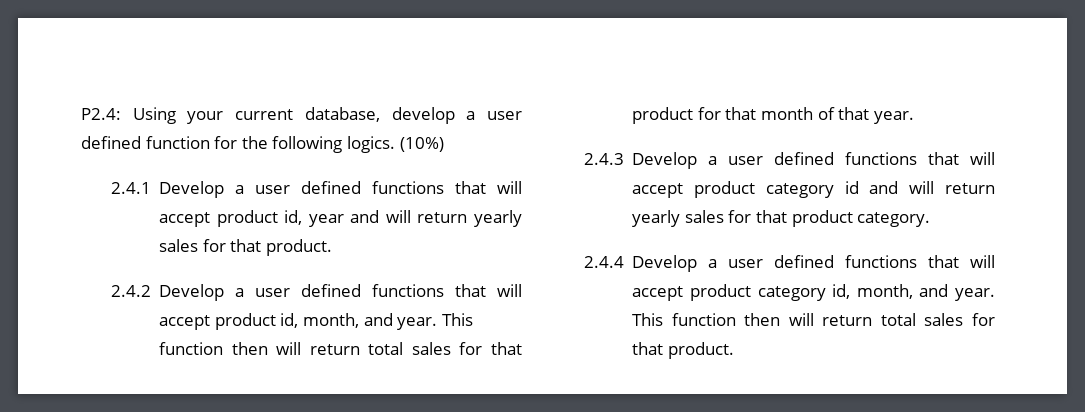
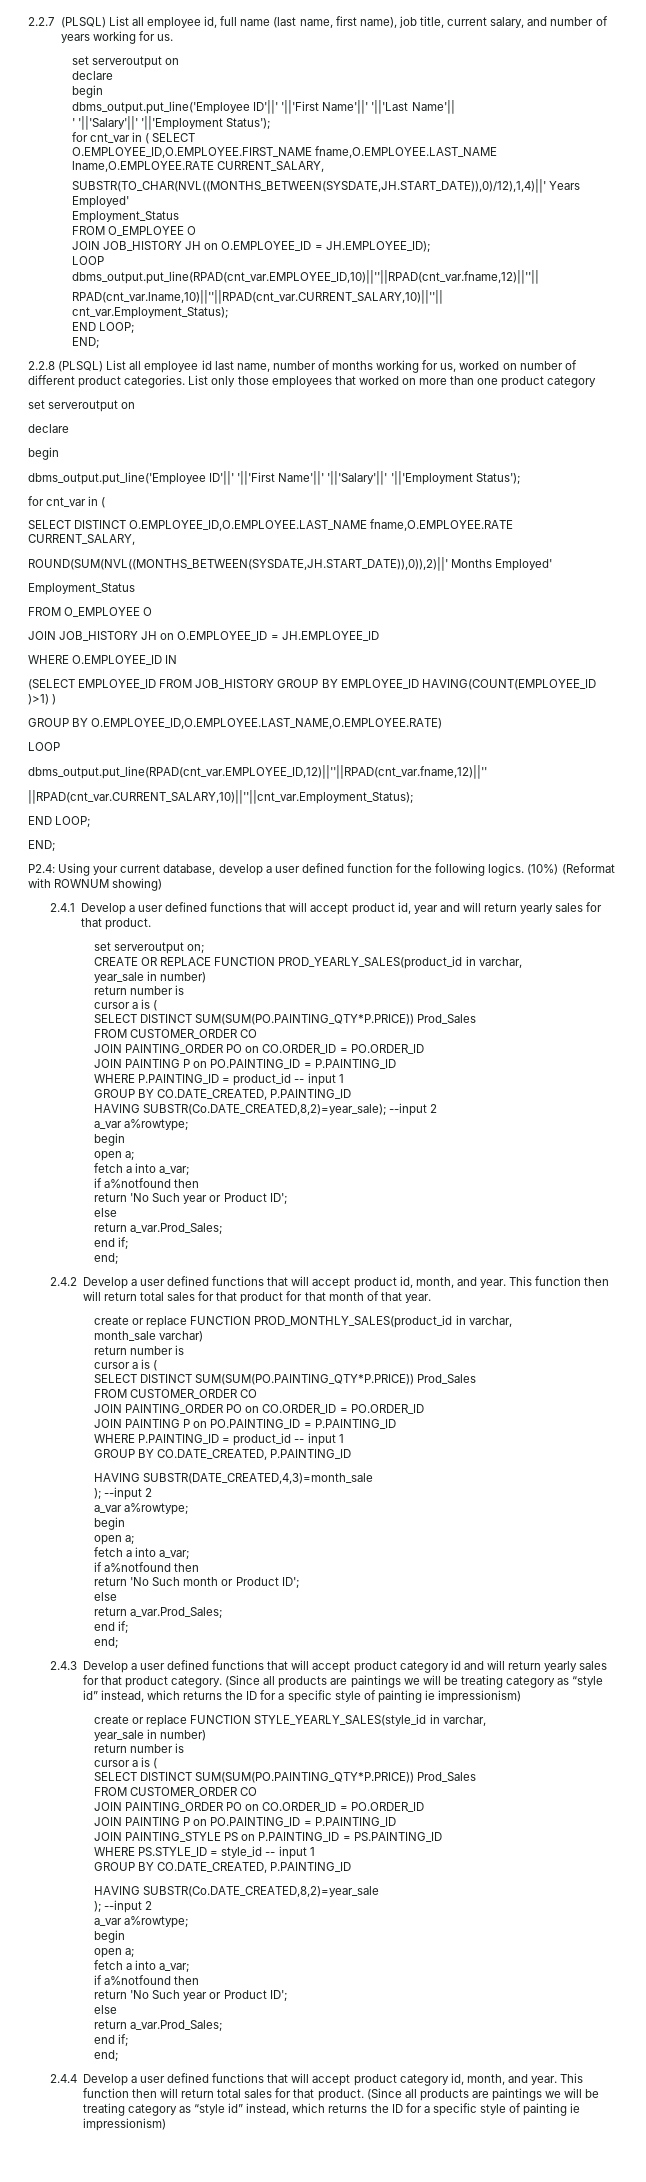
(81, 114) none -> [28,16,608,29] [60,31,174,44] [72,56,180,68] [72,71,114,80] [72,85,104,98] [72,100,455,114] [72,116,271,130] [72,132,196,144] [72,146,498,158] [72,161,325,172] [72,179,581,193] [72,196,130,208] [72,211,180,223] [72,226,197,236] [72,241,430,253] [72,256,105,265] [72,270,540,284] [72,290,444,304] [72,307,229,319] [72,322,135,334] [72,337,100,349] [28,360,577,373] [28,375,597,388] [28,400,136,412] [28,424,69,433] [28,447,59,460] [28,471,520,485] [28,496,106,508] [28,519,514,531] [28,534,135,545] [28,557,553,571] [28,583,135,595] [28,607,153,617] [28,631,379,641] [28,655,178,665] [28,679,596,690] [28,694,57,705] [28,718,443,729] [28,742,60,751] [28,765,487,779] [28,790,413,804] [28,816,91,828] [28,840,55,852] 2.2.7 (PLSQL) List all employee id, full name (last name, first name), job title, current salary, and number of years working for us. // set serveroutput on // declare // begin // dbms_output.put_line('Employee ID'||' '||'First Name'||' '||'Last Name'|| // ' '||'Salary'||' '||'Employment Status'); // for cnt_var in ( SELECT // O.EMPLOYEE_ID,O.EMPLOYEE.FIRST_NAME fname,O.EMPLOYEE.LAST_NAME lname,O.EMPLOYEE.RATE CURRENT_SALARY, // SUBSTR(TO_CHAR(NVL((MONTHS_BETWEEN(SYSDATE,JH.START_DATE)),0)/12),1,4)||' Years Employed' // Employment_Status // FROM O_EMPLOYEE O // JOIN JOB_HISTORY JH on O.EMPLOYEE_ID = JH.EMPLOYEE_ID); // LOOP // dbms_output.put_line(RPAD(cnt_var.EMPLOYEE_ID,10)||''||RPAD(cnt_var.fname,12)||''|| // RPAD(cnt_var.lname,10)||''||RPAD(cnt_var.CURRENT_SALARY,10)||''|| // cnt_var.Employment_Status); // END LOOP; // END; // 2.2.8 (PLSQL) List all employee id last name, number of months working for us, worked on number of different product categories. List only those employees that worked on more than one product category // set serveroutput on // declare // begin // dbms_output.put_line('Employee ID'||' '||'First Name'||' '||'Salary'||' '||'Employment Status'); // for cnt_var in ( // SELECT DISTINCT O.EMPLOYEE_ID,O.EMPLOYEE.LAST_NAME fname,O.EMPLOYEE.RATE CURRENT_SALARY, // ROUND(SUM(NVL((MONTHS_BETWEEN(SYSDATE,JH.START_DATE)),0)),2)||' Months Employed' // Employment_Status // FROM O_EMPLOYEE O // JOIN JOB_HISTORY JH on O.EMPLOYEE_ID = JH.EMPLOYEE_ID // WHERE O.EMPLOYEE_ID IN // (SELECT EMPLOYEE_ID FROM JOB_HISTORY GROUP BY EMPLOYEE_ID HAVING(COUNT(EMPLOYEE_ID )>1) ) // GROUP BY O.EMPLOYEE_ID,O.EMPLOYEE.LAST_NAME,O.EMPLOYEE.RATE) // LOOP // dbms_output.put_line(RPAD(cnt_var.EMPLOYEE_ID,12)||''||RPAD(cnt_var.fname,12)||'' // ||RPAD(cnt_var.CURRENT_SALARY,10)||''||cnt_var.Employment_Status); // END LOOP; // END; //
(444, 144) none -> [561,863,615,875] [28,878,163,891] (Reformat with ROWNUM showing)
(333, 247) none -> [94,942,205,954] [94,956,522,969] [94,971,207,983] [94,985,185,995] [94,999,158,1011] [94,1014,477,1025] [94,1029,258,1039] [94,1044,424,1054] [94,1059,396,1069] [94,1073,344,1086] [94,1089,352,1100] [94,1103,438,1116] [94,1119,189,1131] [94,1133,126,1146] [94,1151,135,1161] [94,1163,190,1176] [94,1178,200,1188] [94,1193,287,1205] [94,1208,118,1217] [94,1223,223,1235] [94,1237,129,1250] [94,1253,119,1265] // set serveroutput on; // CREATE OR REPLACE FUNCTION PROD_YEARLY_SALES(product_id in varchar, // year_sale in number) // return number is // cursor a is ( // SELECT DISTINCT SUM(SUM(PO.PAINTING_QTY*P.PRICE)) Prod_Sales // FROM CUSTOMER_ORDER CO // JOIN PAINTING_ORDER PO on CO.ORDER_ID = PO.ORDER_ID // JOIN PAINTING P on PO.PAINTING_ID = P.PAINTING_ID // WHERE P.PAINTING_ID = product_id -- input 1 // GROUP BY CO.DATE_CREATED, P.PAINTING_ID // HAVING SUBSTR(Co.DATE_CREATED,8,2)=year_sale); --input 2 // a_var a%rowtype; // begin // open a; // fetch a into a_var; // if a%notfound then // return 'No Such year or Product ID'; // else // return a_var.Prod_Sales; // end if; // end;
(914, 117) none -> [94,1315,512,1328] [94,1331,204,1342] [94,1345,185,1355] [94,1359,158,1371] [94,1374,477,1385] [94,1389,258,1399] [94,1404,424,1414] [94,1419,396,1429] [94,1433,344,1446] [94,1449,352,1460] [94,1473,374,1484] [94,1487,153,1500] [94,1503,189,1515] [94,1517,126,1530] [94,1535,135,1545] [94,1547,190,1560] [94,1562,200,1572] [94,1577,299,1589] [94,1592,118,1601] [94,1607,223,1619] [94,1621,129,1634] [94,1637,119,1649] // create or replace FUNCTION PROD_MONTHLY_SALES(product_id in varchar, // month_sale varchar) // return number is // cursor a is ( // SELECT DISTINCT SUM(SUM(PO.PAINTING_QTY*P.PRICE)) Prod_Sales // FROM CUSTOMER_ORDER CO // JOIN PAINTING_ORDER PO on CO.ORDER_ID = PO.ORDER_ID // JOIN PAINTING P on PO.PAINTING_ID = P.PAINTING_ID // WHERE P.PAINTING_ID = product_id -- input 1 // GROUP BY CO.DATE_CREATED, P.PAINTING_ID // HAVING SUBSTR(DATE_CREATED,4,3)=month_sale // ); --input 2 // a_var a%rowtype; // begin // open a; // fetch a into a_var; // if a%notfound then // return 'No Such month or Product ID'; // else // return a_var.Prod_Sales; // end if; // end;
(931, 219) none -> [225,1675,604,1688] [82,1690,522,1703] [94,1714,486,1727] [94,1729,207,1741] [94,1743,185,1753] [94,1757,158,1769] [94,1772,477,1783] [94,1787,258,1797] [94,1802,424,1812] [94,1817,396,1827] [94,1832,442,1842] [94,1846,315,1859] [94,1862,352,1873] [94,1886,380,1897] [94,1900,153,1913] [94,1916,189,1928] [94,1930,126,1943] [94,1948,135,1958] [94,1960,190,1973] [94,1975,200,1985] [94,1990,287,2002] [94,2005,118,2014] [94,2020,223,2032] [94,2034,129,2047] [94,2050,119,2062] (Since all products are paintings we will be treating category as “style id” instead, which returns the ID for a specific style of painting ie impressionism) // create or replace FUNCTION STYLE_YEARLY_SALES(style_id in varchar, // year_sale in number) // return number is // cursor a is ( // SELECT DISTINCT SUM(SUM(PO.PAINTING_QTY*P.PRICE)) Prod_Sales // FROM CUSTOMER_ORDER CO // JOIN PAINTING_ORDER PO on CO.ORDER_ID = PO.ORDER_ID // JOIN PAINTING P on PO.PAINTING_ID = P.PAINTING_ID // JOIN PAINTING_STYLE PS on P.PAINTING_ID = PS.PAINTING_ID // WHERE PS.STYLE_ID = style_id -- input 1 // GROUP BY CO.DATE_CREATED, P.PAINTING_ID // HAVING SUBSTR(Co.DATE_CREATED,8,2)=year_sale // ); --input 2 // a_var a%rowtype; // begin // open a; // fetch a into a_var; // if a%notfound then // return 'No Such year or Product ID'; // else // return a_var.Prod_Sales; // end if; // end;
(734, 350) none -> [366,2088,600,2101] [82,2103,581,2116] [82,2118,166,2131] (Since all products are paintings we will be treating category as “style id” instead, which returns the ID for a specific style of painting ie impressionism)

